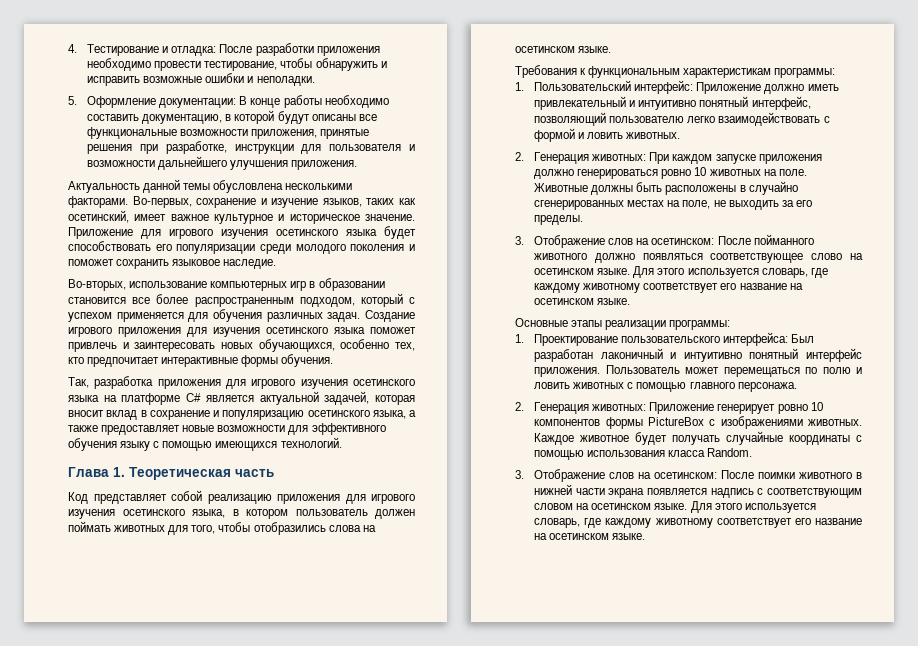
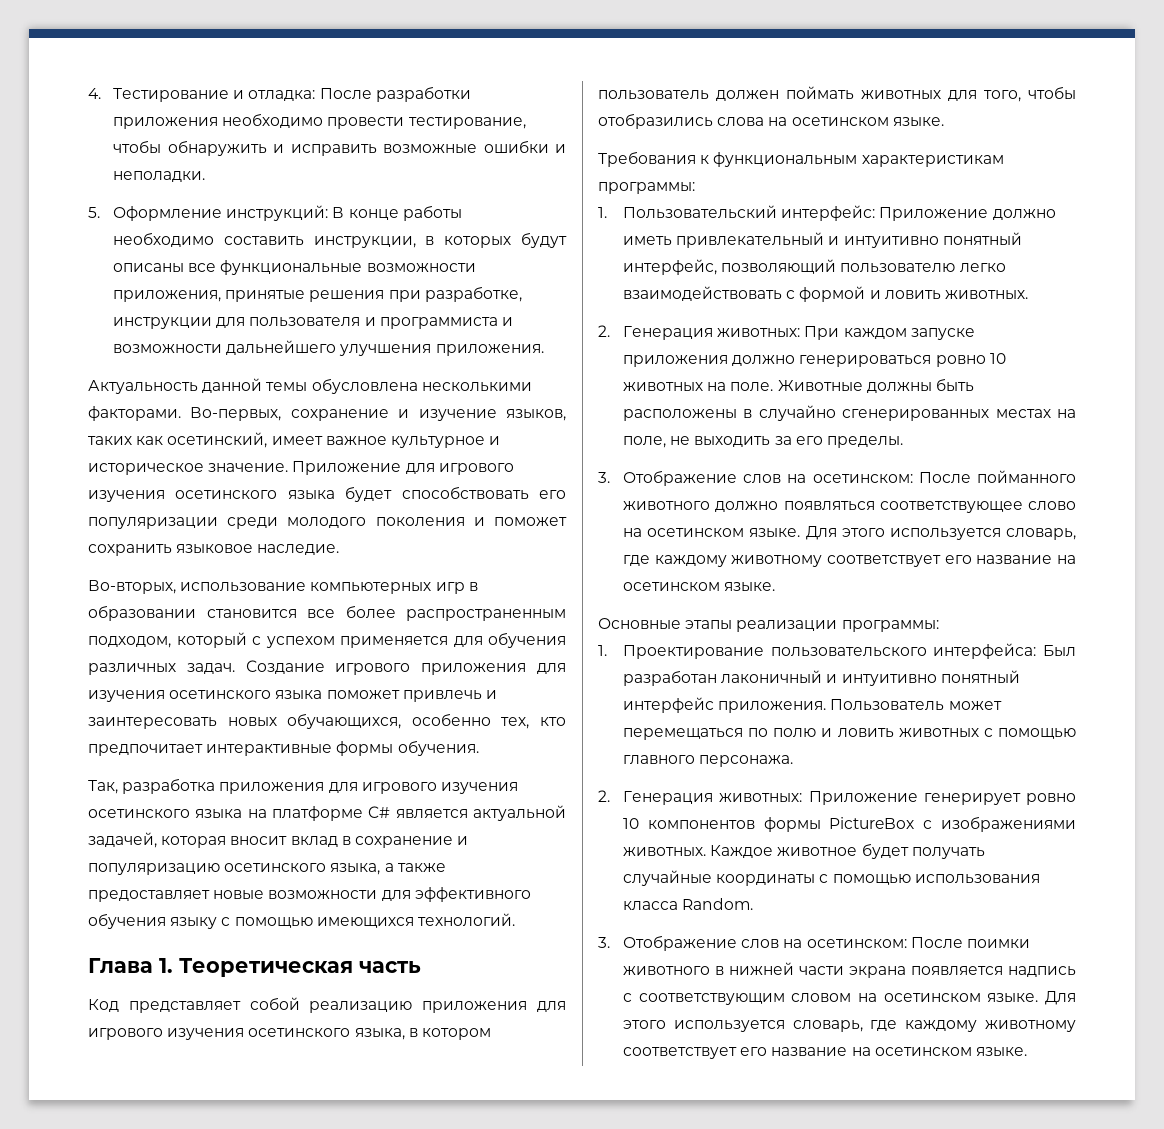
[159,98,237,108] документации: -> [226,205,329,221] инструкций:
[142,110,275,124] документацию, в которой -> [313,236,512,248] инструкции, в которых
(416, 147) none -> [379,317,513,329] программиста и

